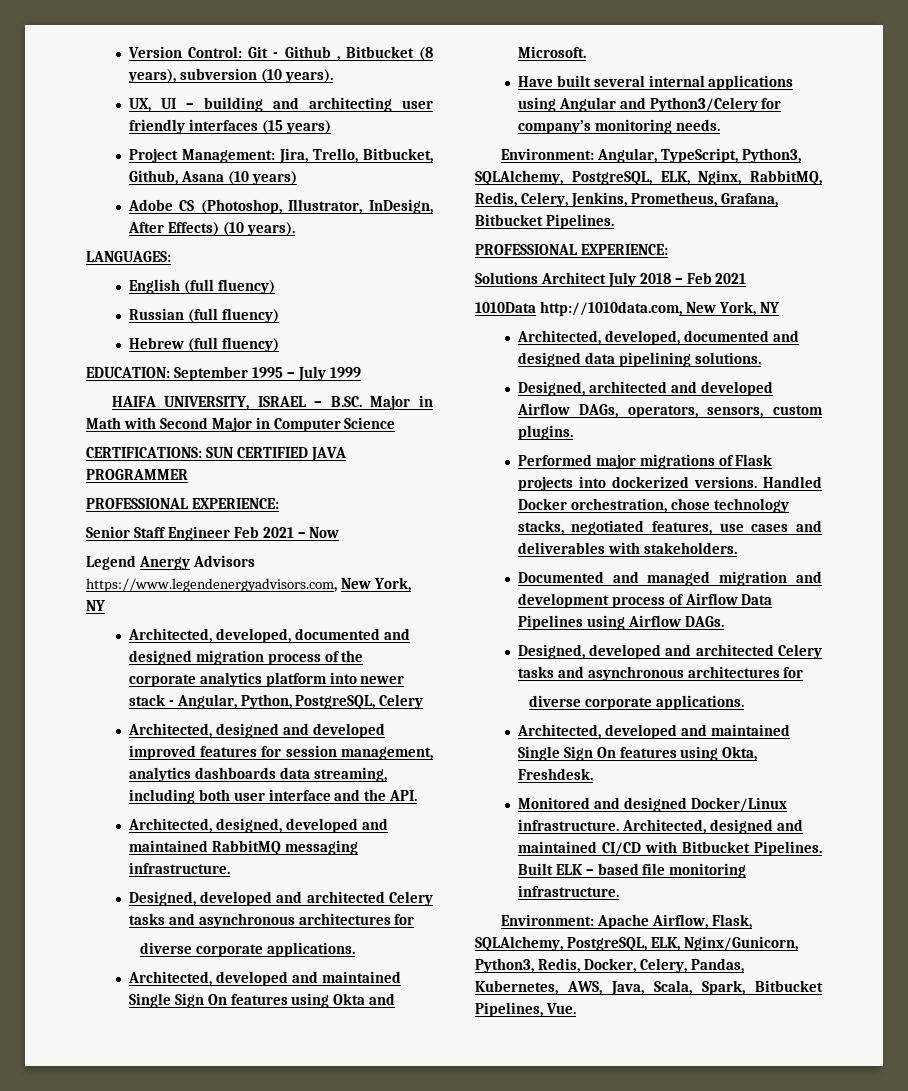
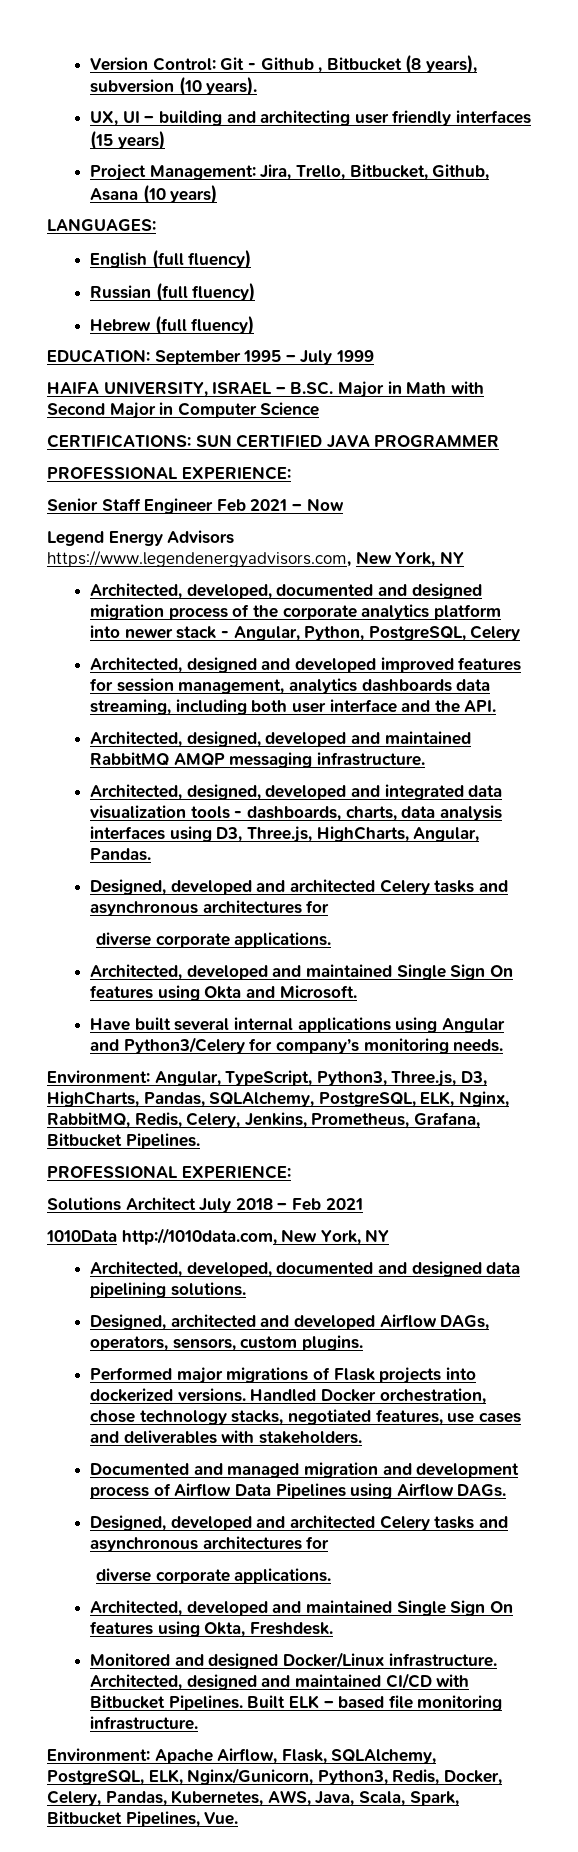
[127,199,433,214] [127,222,295,236] // Adobe CS (Photoshop, Illustrator, InDesign, After Effects) (10 years). -> (218, 194) none
[138,556,190,570] Anergy -> [108,531,163,546] Energy
(281, 847) none -> [173,753,225,766] AMQP
(230, 868) none -> [90,784,503,800] [90,805,502,821] [90,826,480,843] [90,848,152,861] // Architected, designed, developed and integrated data visualization tools - dashboards, charts, data analysis interfaces using D3, Three.js, HighCharts, Angular, Pandas.
(801, 155) none -> [391,1070,487,1087] [47,1091,205,1107] Three.js, D3, HighCharts, Pandas,

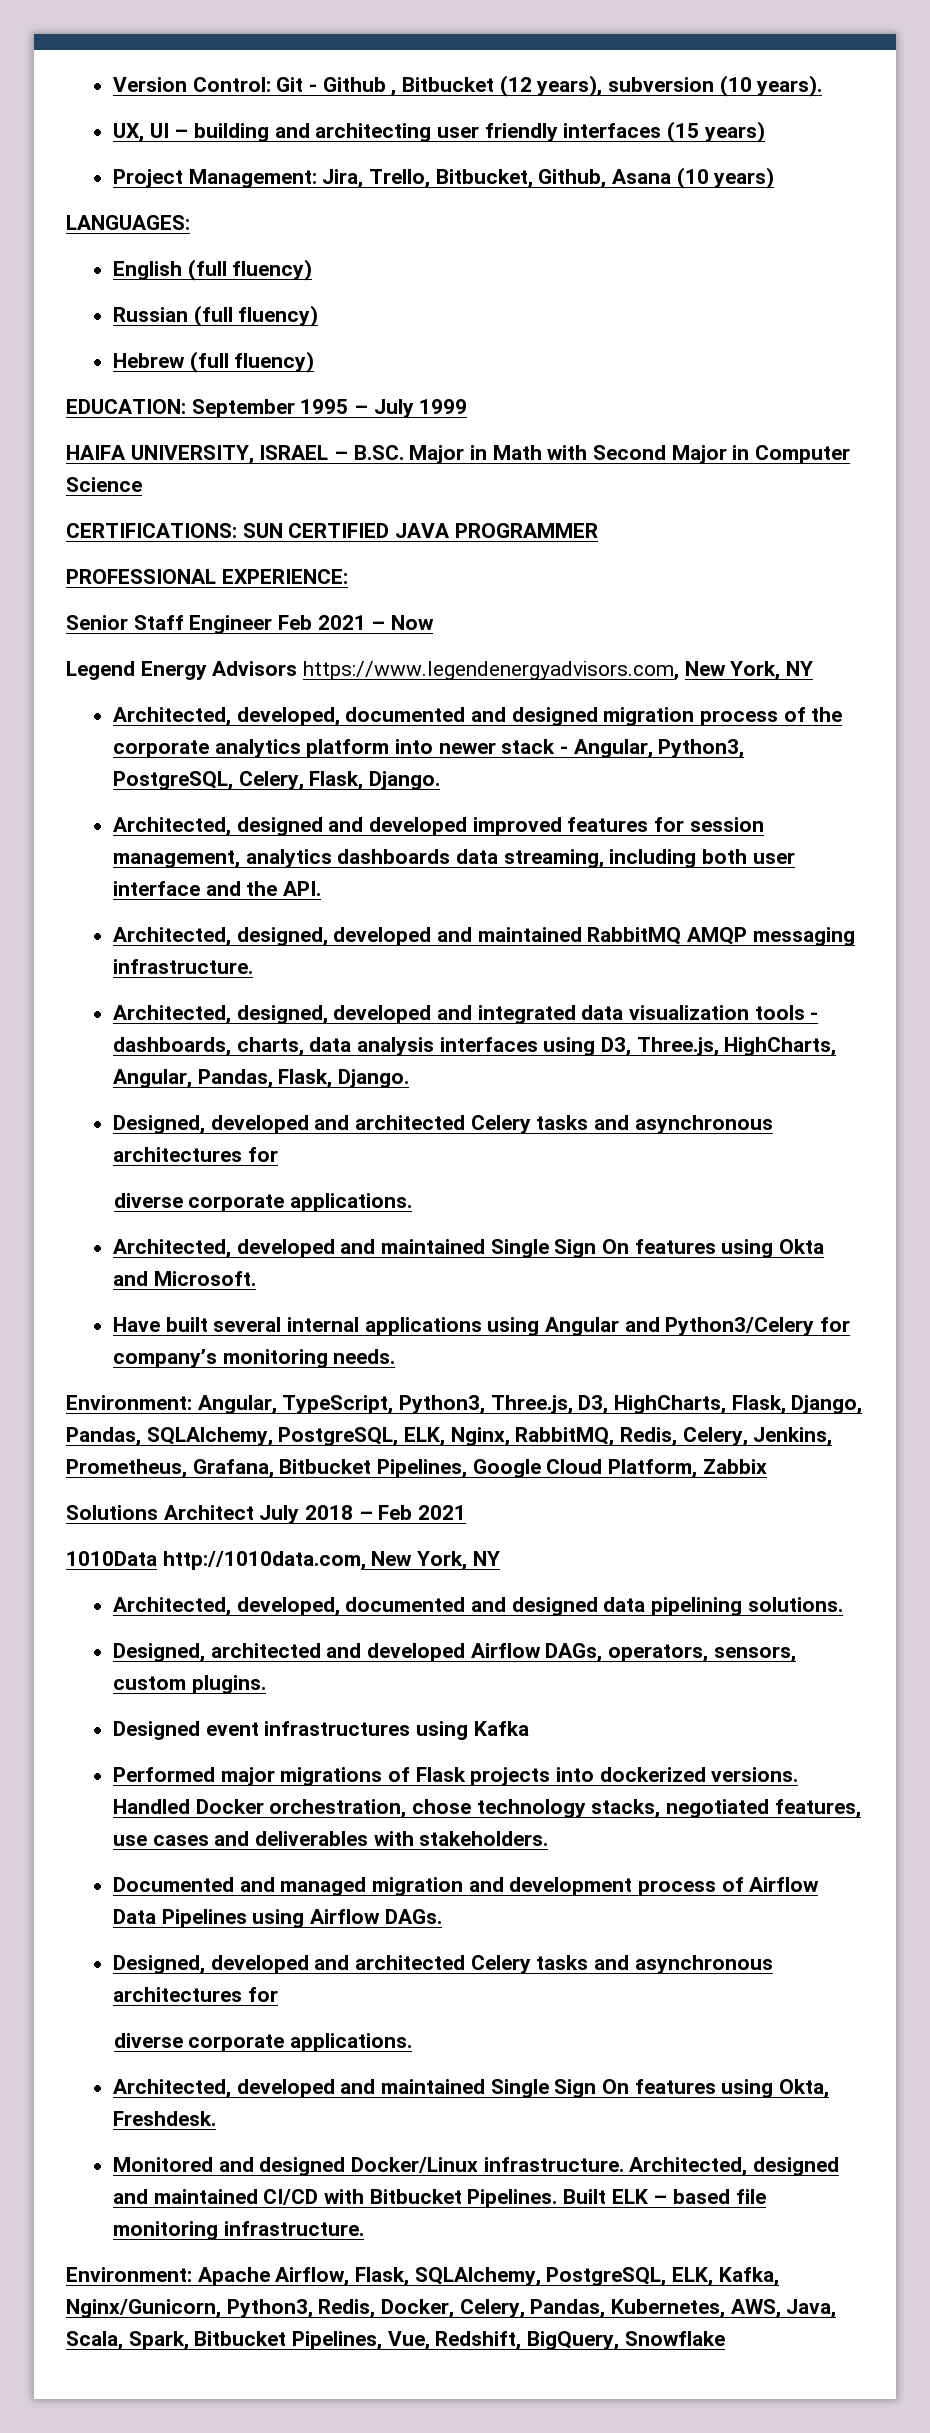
[405,54,422,74] (8 -> [499,75,532,97] (12
[304,625,521,641] Python, PostgreSQL, Celery -> [658,739,745,759] [112,771,440,791] Python3, PostgreSQL, Celery, Flask, Django.
[90,848,152,861] Pandas. -> [197,1069,409,1089] Pandas, Flask, Django.
(139, 1099) none -> [731,1395,863,1415] Flask, Django,
[125,1133,200,1149] [47,1165,291,1179] Pipelines. // PROFESSIONAL EXPERIENCE: -> [377,1459,767,1479] Pipelines, Google Cloud Platform, Zabbix
(363, 1343) none -> [112,1721,529,1740] // Designed event infrastructures using Kafka
(183, 1777) none -> [718,2267,779,2287] Kafka,
[204,1812,239,1825] Vue. -> [387,2331,725,2351] Vue, Redshift, BigQuery, Snowflake

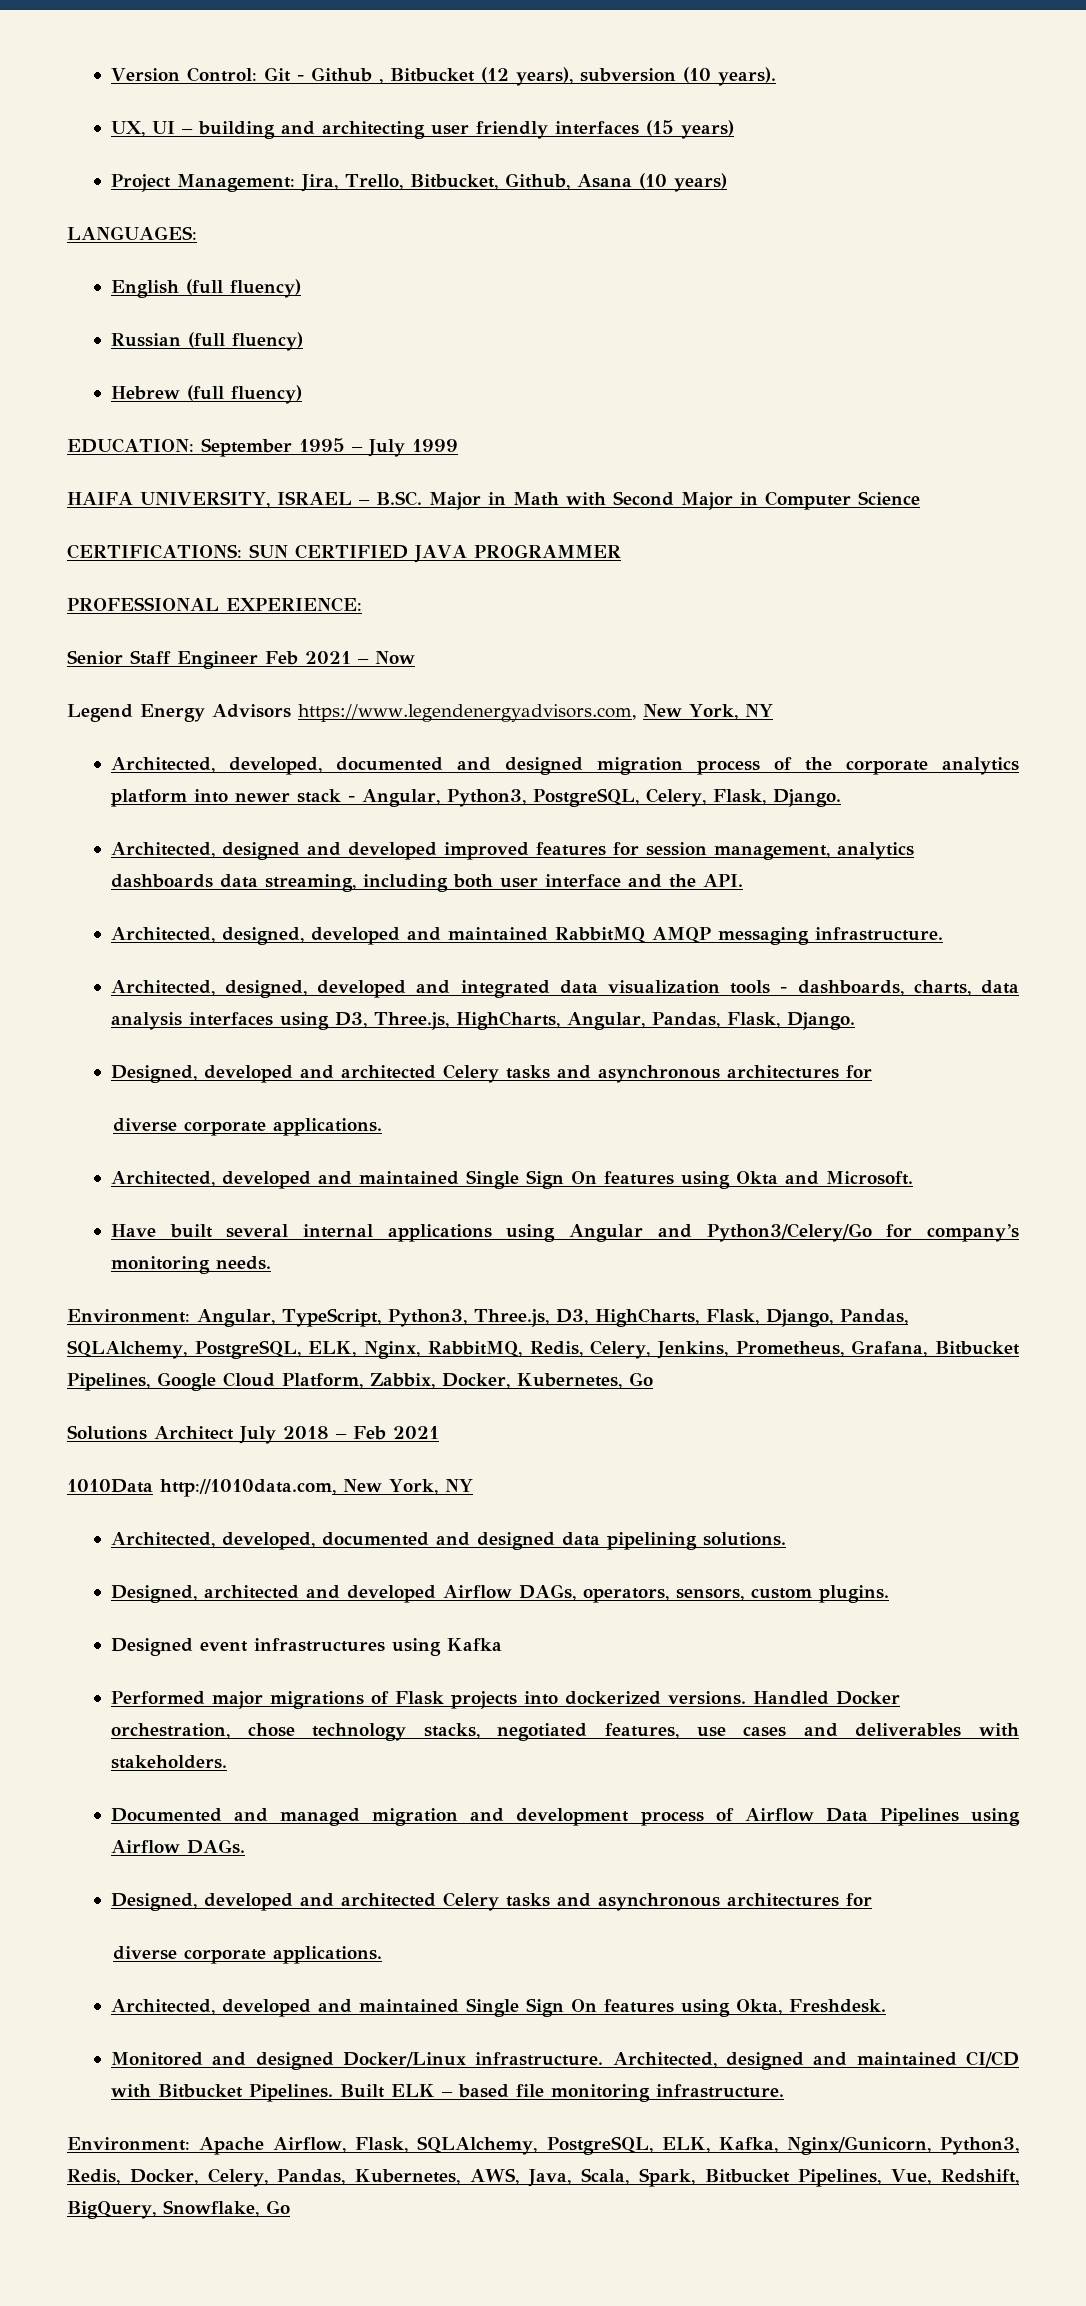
[665,1317,815,1336] Python3/Celery -> [706,1223,872,1242] Python3/Celery/Go
[702,1459,767,1474] Zabbix -> [370,1372,653,1389] Zabbix, Docker, Kubernetes, Go
[624,2331,725,2346] Snowflake -> [162,2200,290,2217] Snowflake, Go

